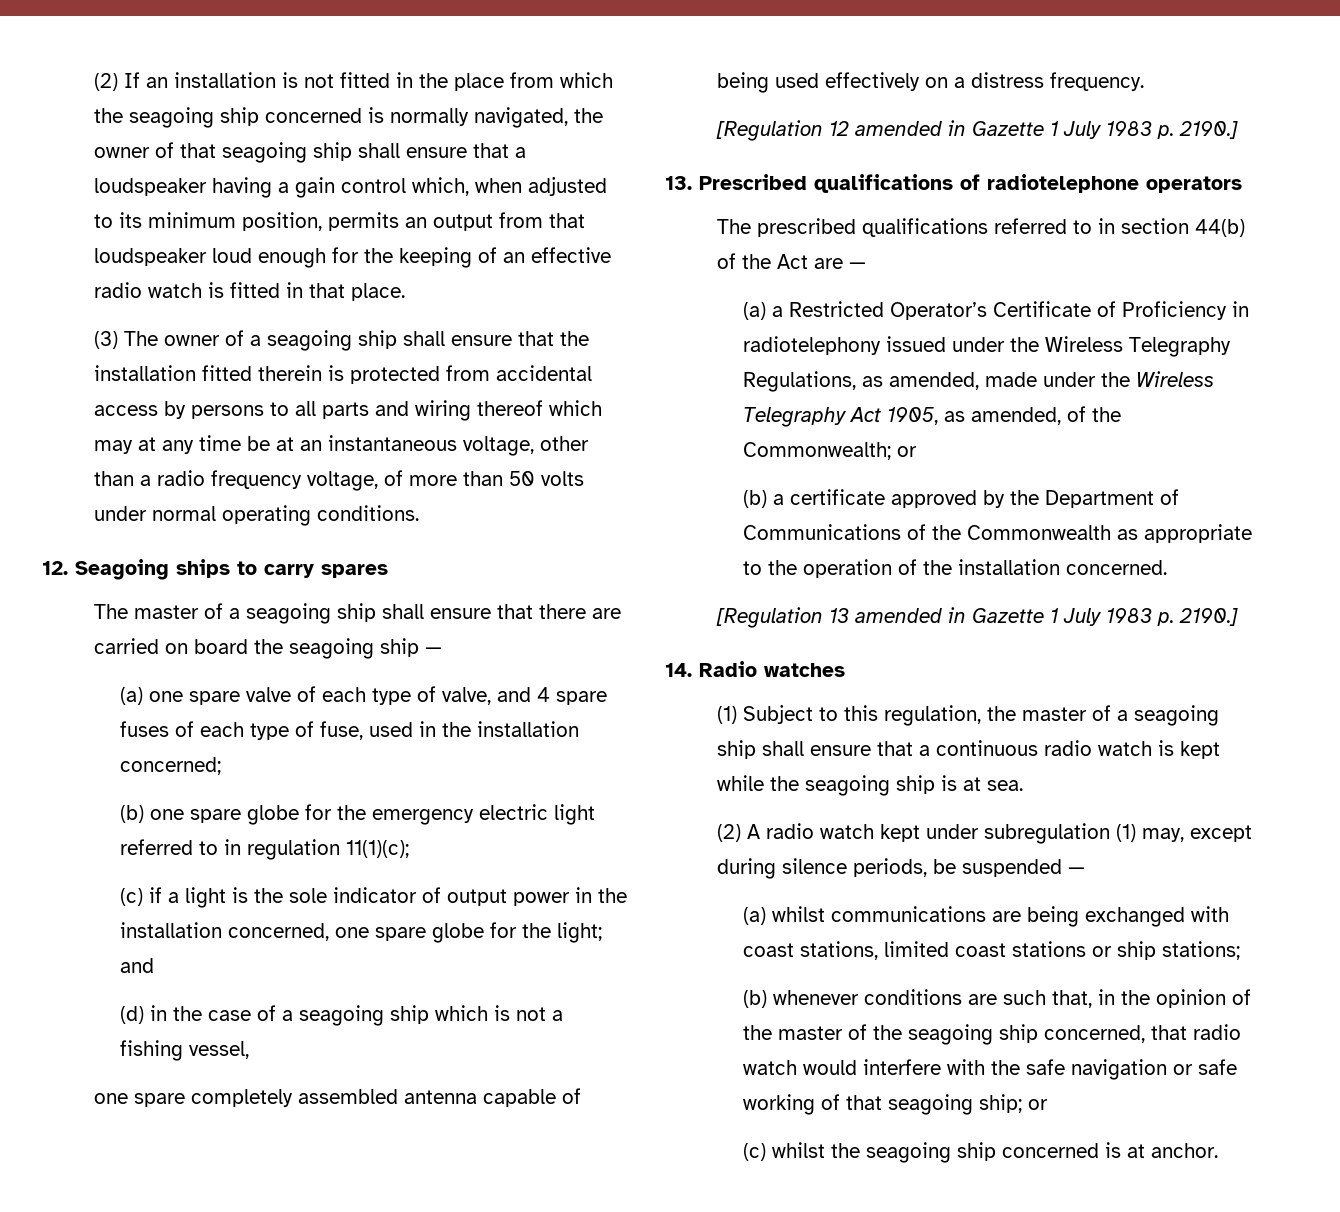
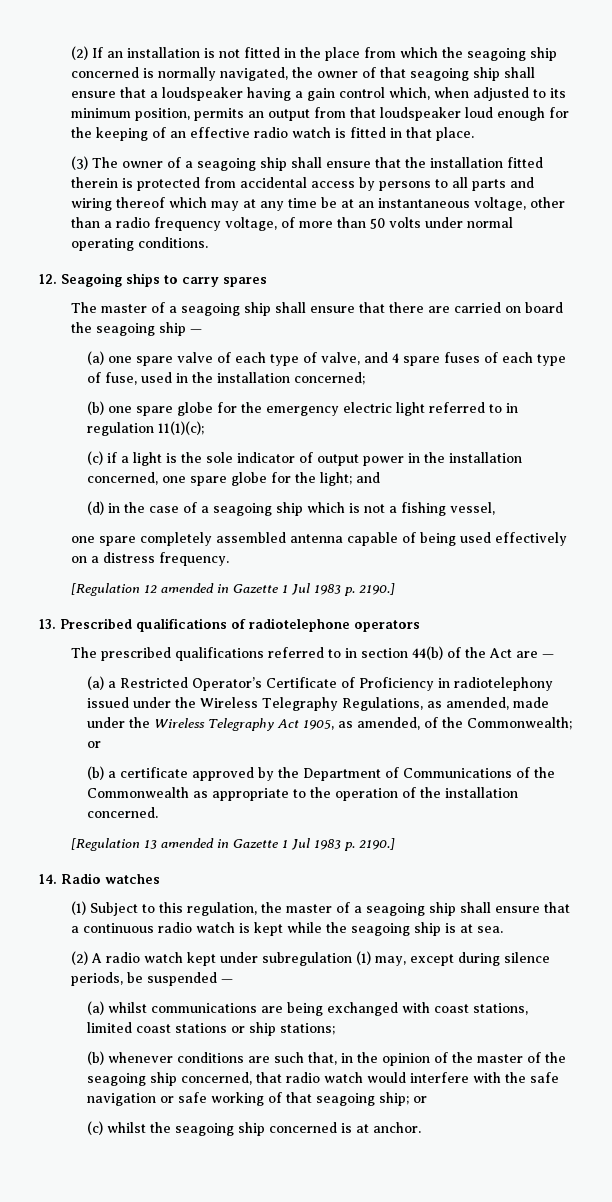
[1062,121,1102,139] July -> [290,583,310,595] Jul
[1062,608,1102,626] July -> [290,838,310,850] Jul

